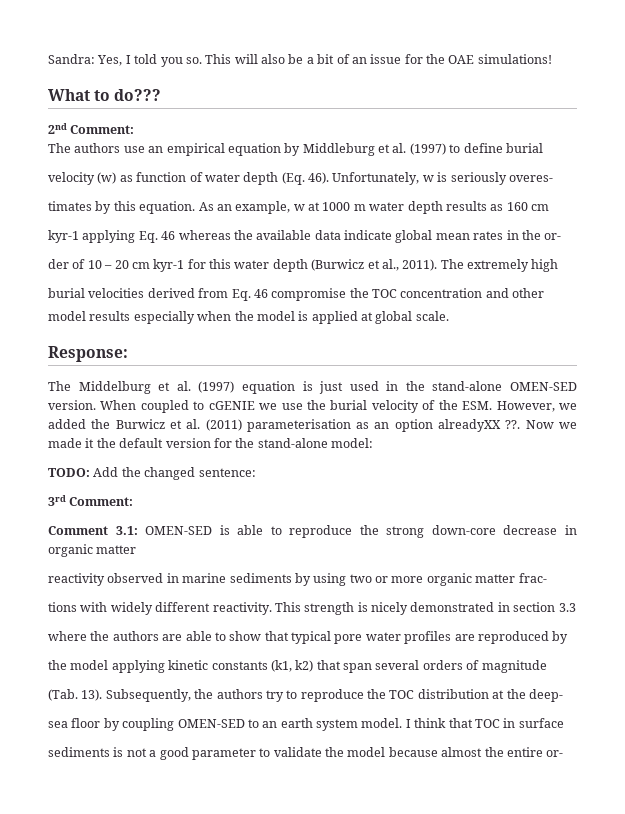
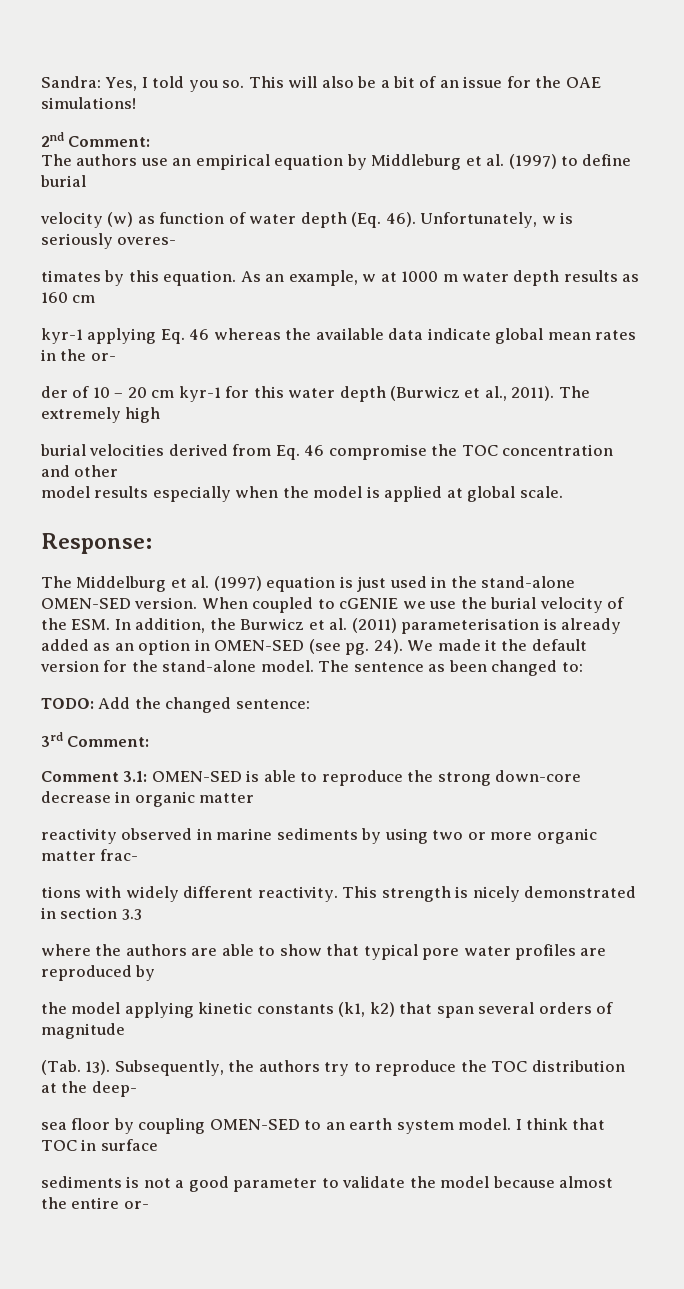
[48,89,162,101] // What to do??? -> (136, 103) none
[496,401,577,412] [48,419,86,429] However, we added -> [114,618,206,633] In addition,
[356,419,578,432] as an option alreadyXX ??. Now we -> [543,618,622,634] [41,639,434,655] is already added as an option in OMEN-SED (see pg. 24). We
[331,438,373,448] model: -> [260,660,583,676] model. The sentence as been changed to:

